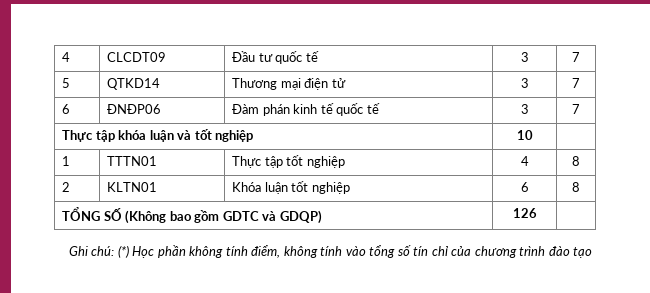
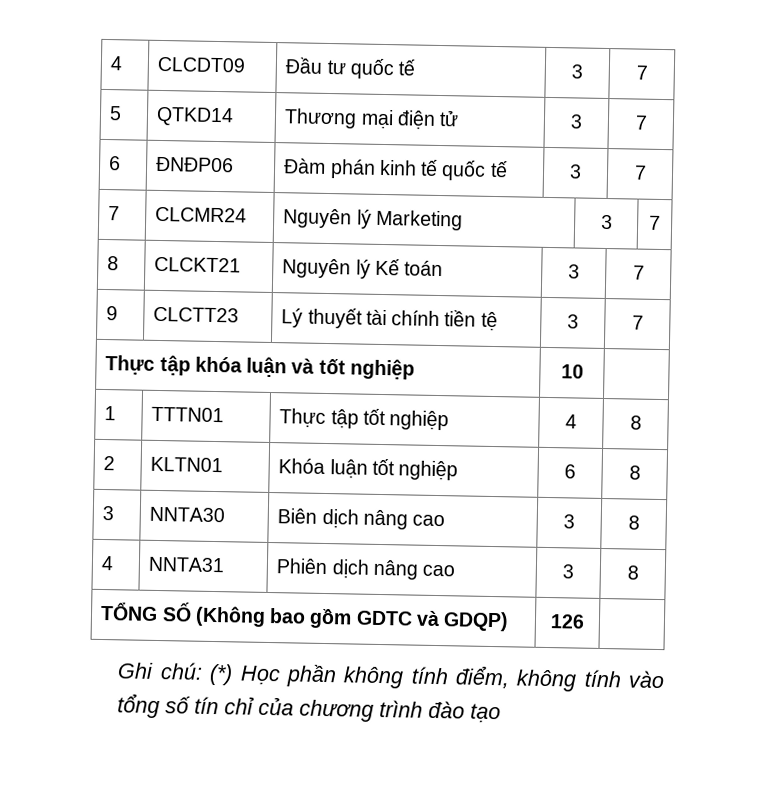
(580, 109) none -> [108,206,121,221] [155,206,248,223] [283,208,463,231] [600,214,613,230] [649,215,661,230] [107,256,120,271] [154,256,242,273] [282,258,444,279] [568,264,580,279] [632,265,645,280] [106,306,119,321] [153,306,240,323] [281,307,498,332] [567,314,579,329] [631,315,644,330] // 7 | CLCMR24 | Nguyên lý Marketing | 3 | 7 // 8 | CLCKT21 | Nguyên lý Kế toán | 3 | 7 // 9 | CLCTT23 | Lý thuyết tài chính tiền tệ | 3 | 7
(580, 187) none -> [102,506,115,521] [149,506,226,523] [277,508,446,530] [563,514,575,529] [627,515,640,530] [101,555,115,571] [148,556,226,573] [276,558,456,580] [562,564,574,579] [626,565,639,580] // 3 | NNTA30 | Biên dịch nâng cao | 3 | 8 // 4 | NNTA31 | Phiên dịch nâng cao | 3 | 8

